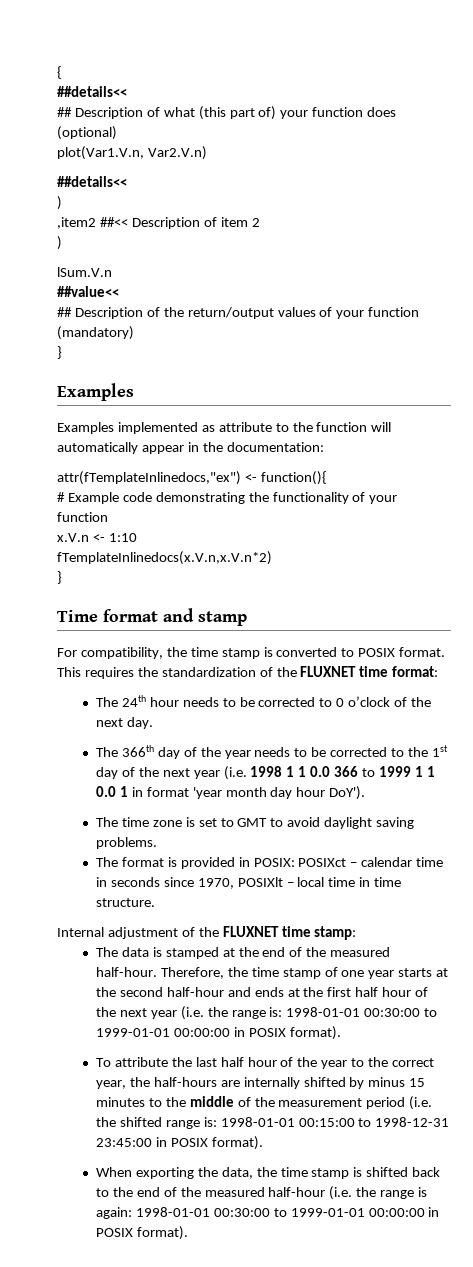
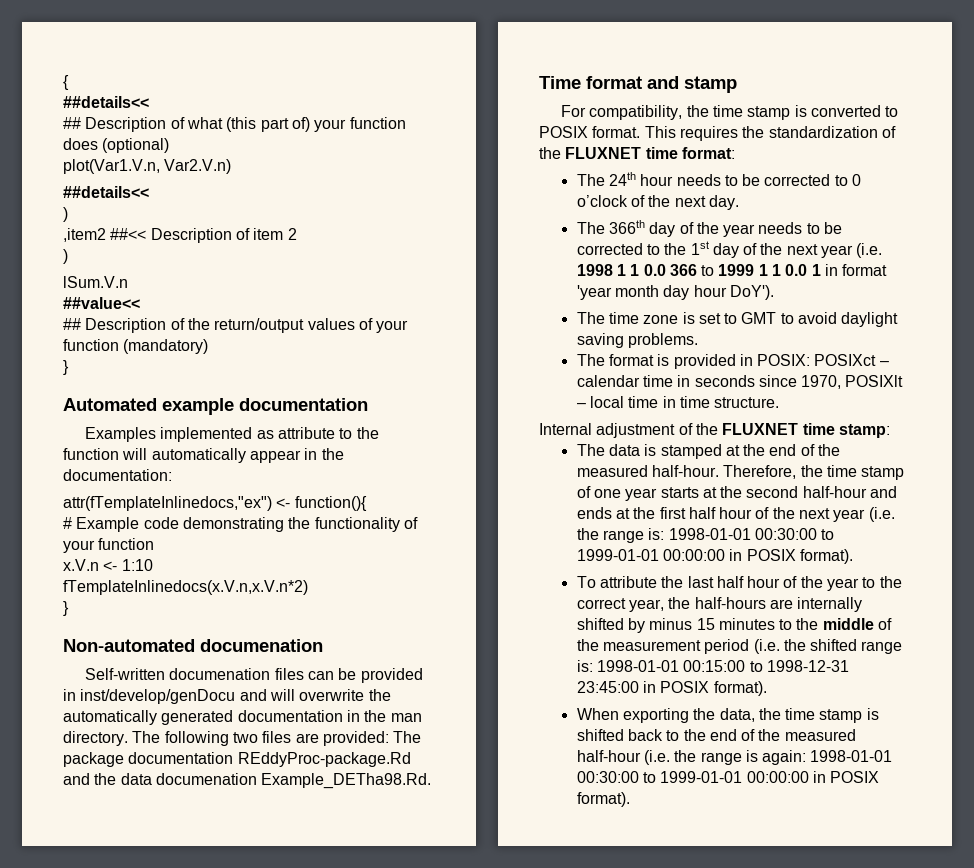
[57,383,134,401] Examples -> [63,398,368,415] Automated example documentation
(62, 577) none -> [63,639,323,652] [85,668,423,683] [63,689,391,704] [63,710,422,725] [63,731,422,746] [63,752,411,767] [63,773,432,789] // Non-automated documenation // Self-written documenation files can be provided in inst/develop/genDocu and will overwrite the automatically generated documentation in the man directory. The following two files are provided: The package documentation REddyProc-package.Rd and the data documenation Example_DETha98.Rd.

